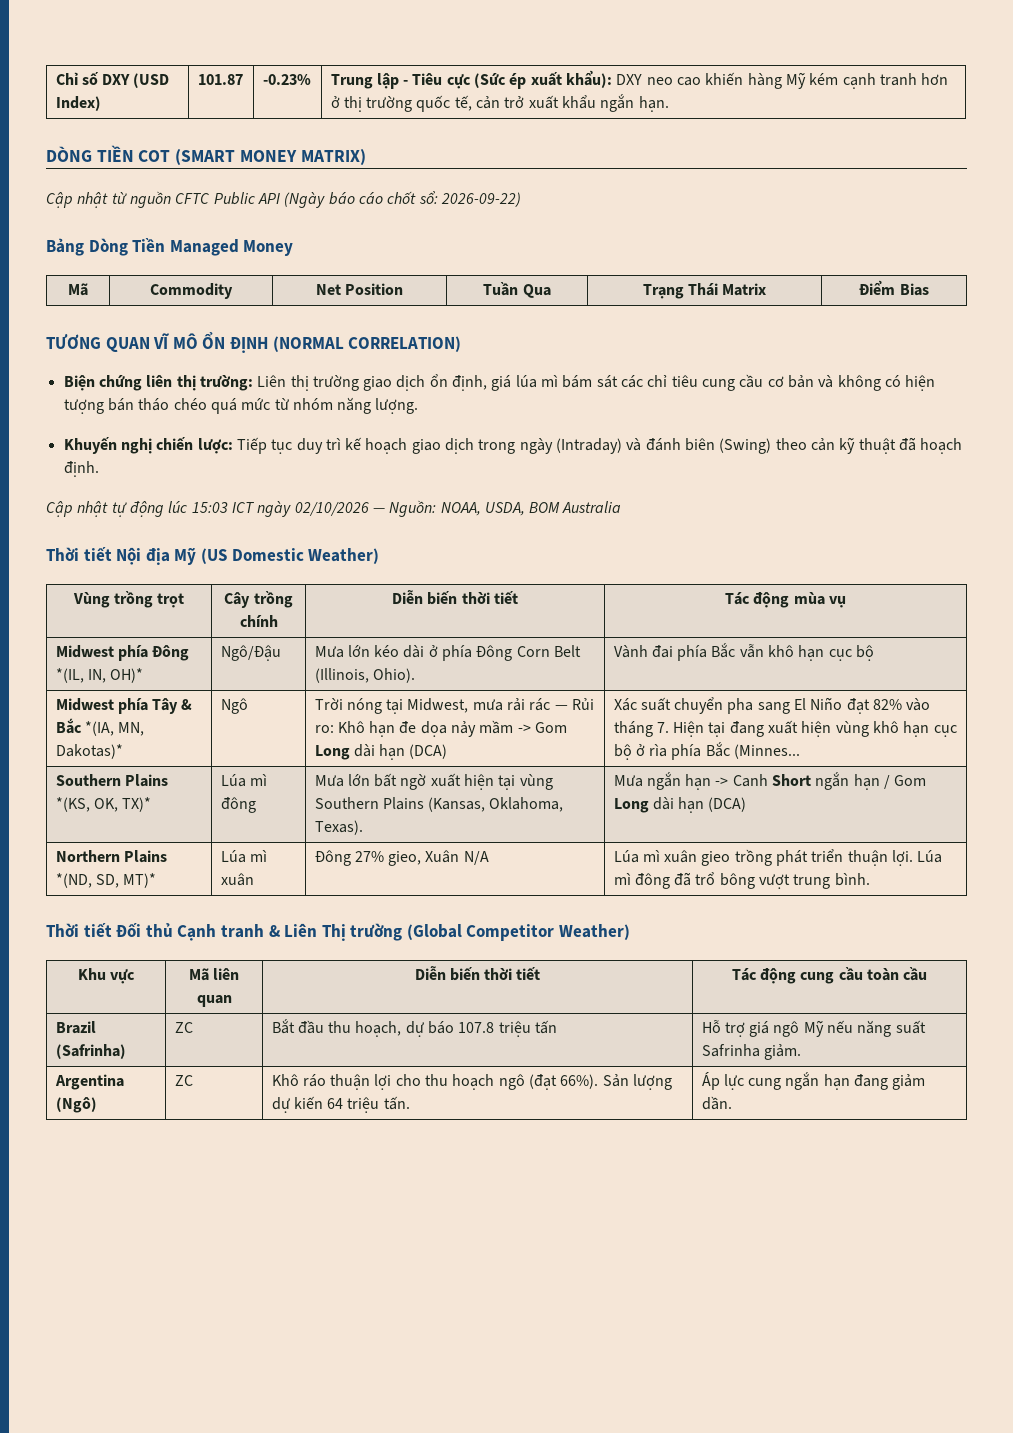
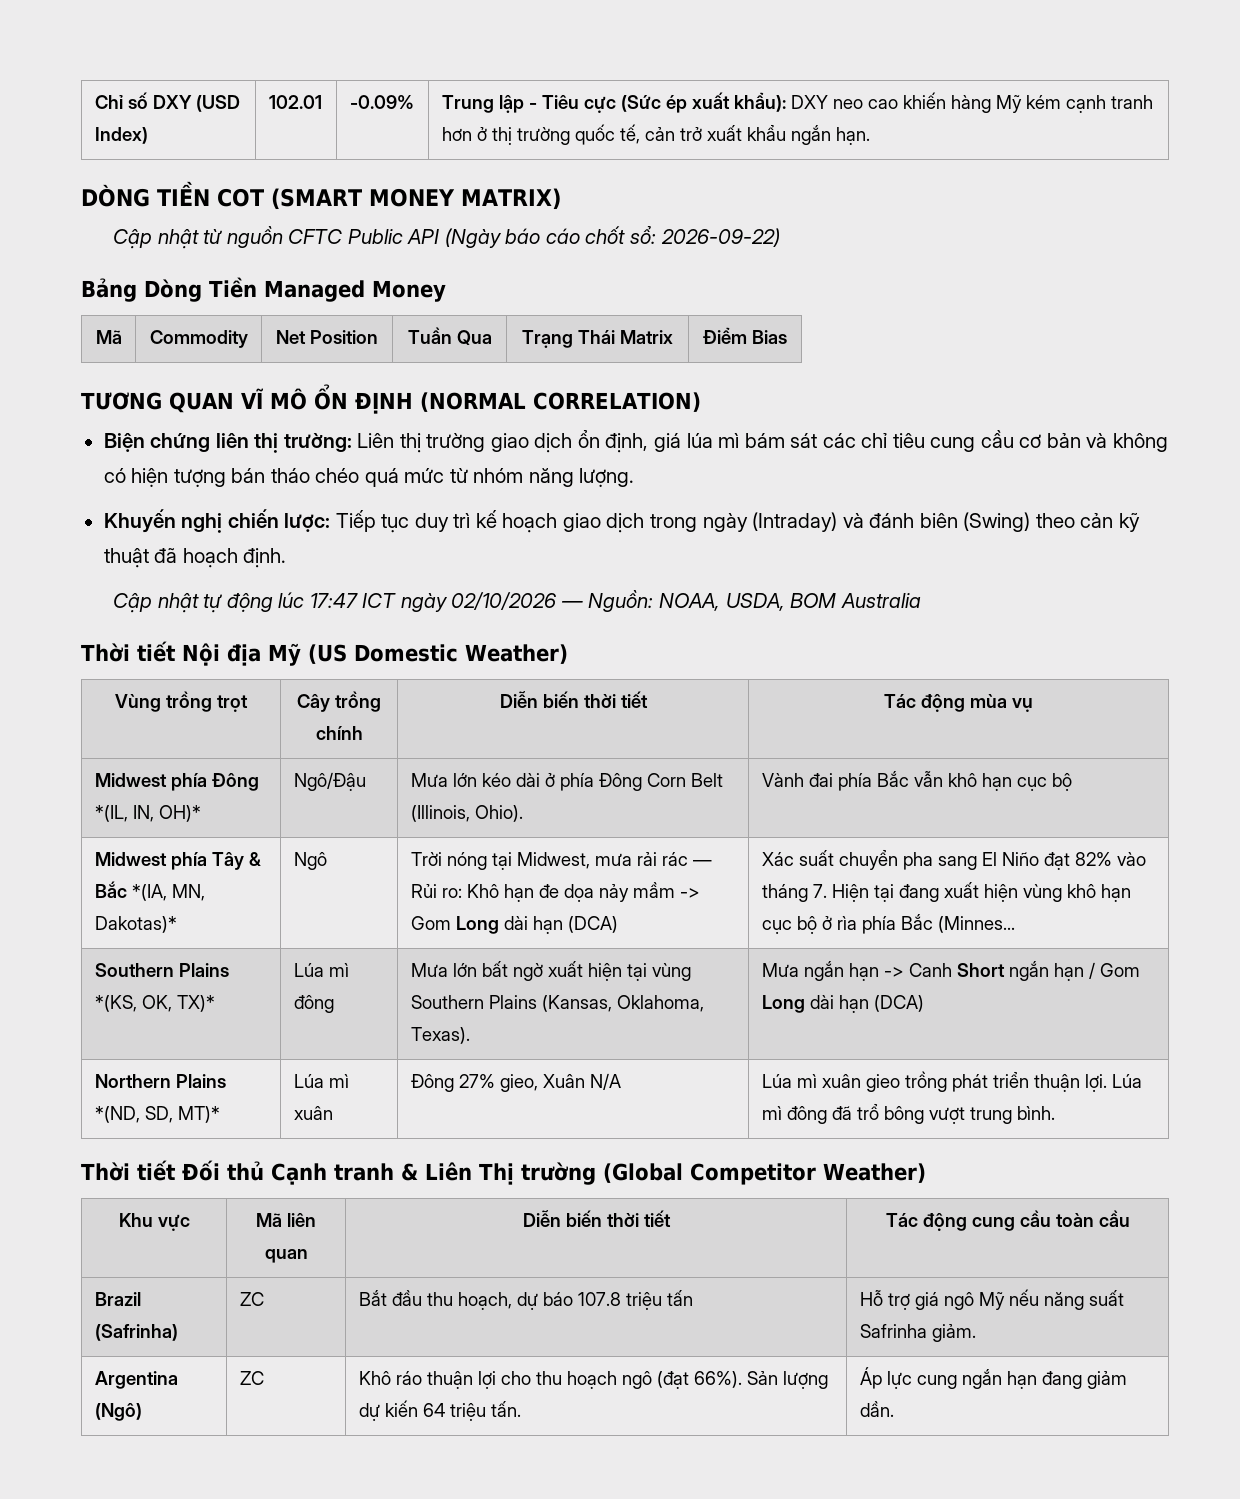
[197,74,243,85] [262,74,311,85] 101.87 | -0.23% -> [268,95,322,109] [349,95,414,109] 102.01 | -0.09%
[191,502,228,513] 15:03 -> [309,593,358,608] 17:47

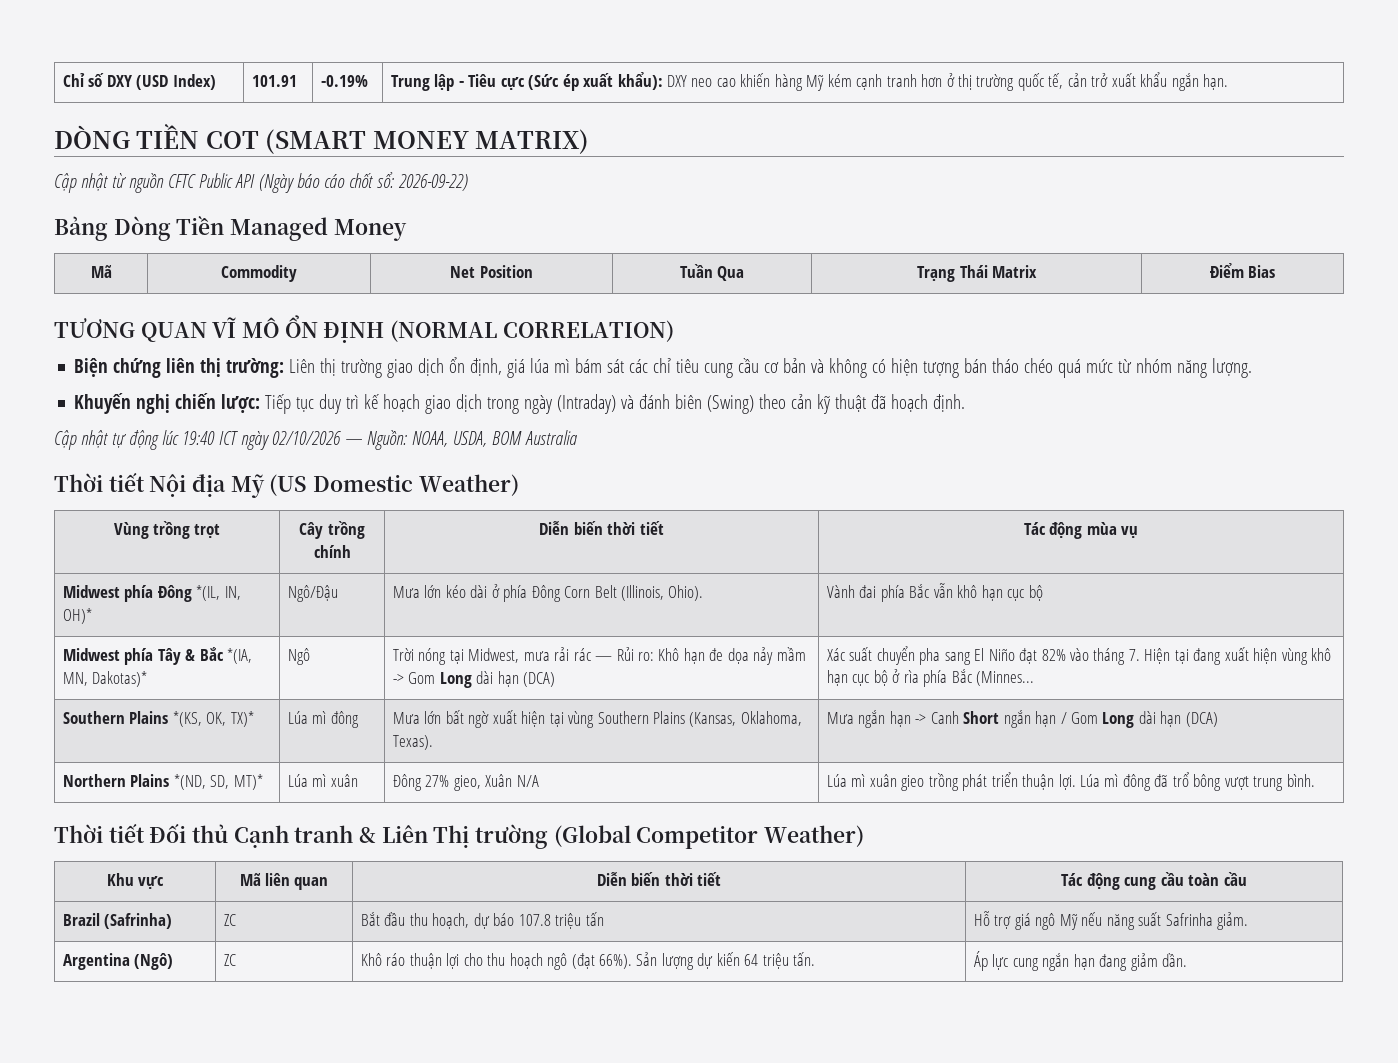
[268,95,322,109] [349,95,414,109] 102.01 | -0.09% -> [251,75,297,87] [320,75,368,87] 101.91 | -0.19%
[309,593,358,608] 17:47 -> [181,431,215,445] 19:40

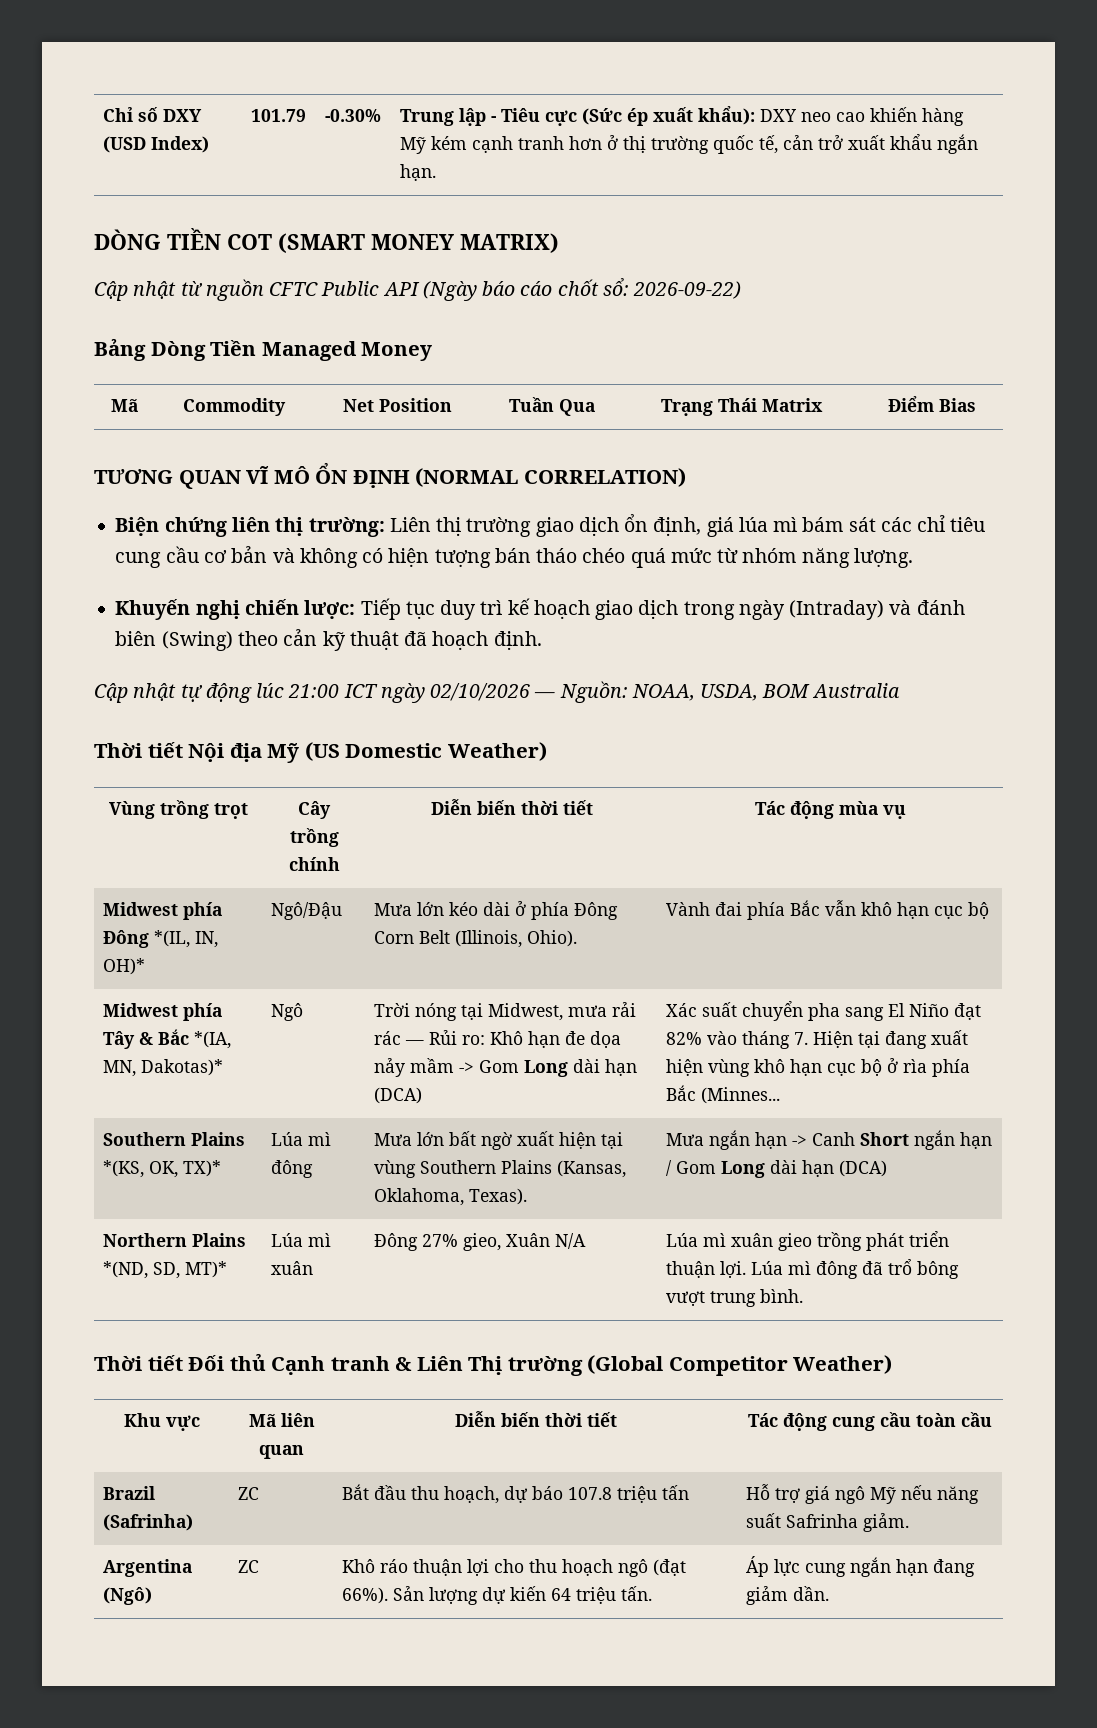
[251,75,297,87] [320,75,368,87] 101.91 | -0.19% -> [251,109,307,122] [325,109,382,122] 101.79 | -0.30%
[181,431,215,445] 19:40 -> [288,684,340,698] 21:00

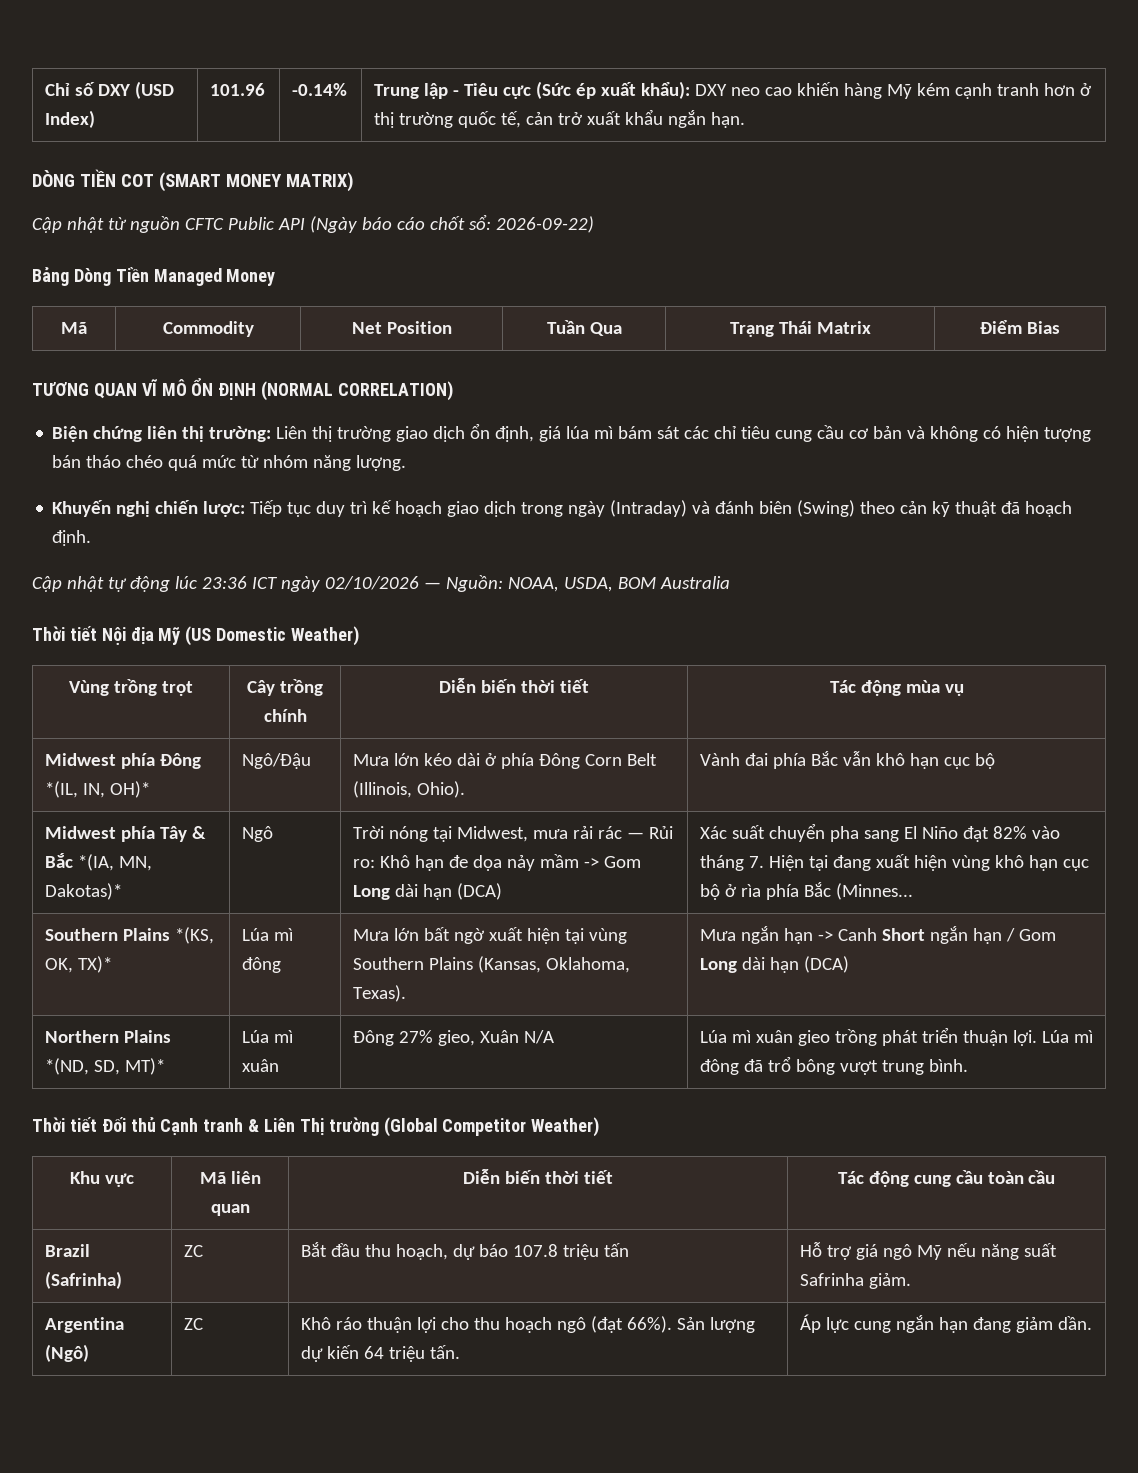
[251,109,307,122] [325,109,382,122] 101.79 | -0.30% -> [209,83,265,96] [291,83,347,96] 101.96 | -0.14%
[288,684,340,698] 21:00 -> [201,576,247,589] 23:36

